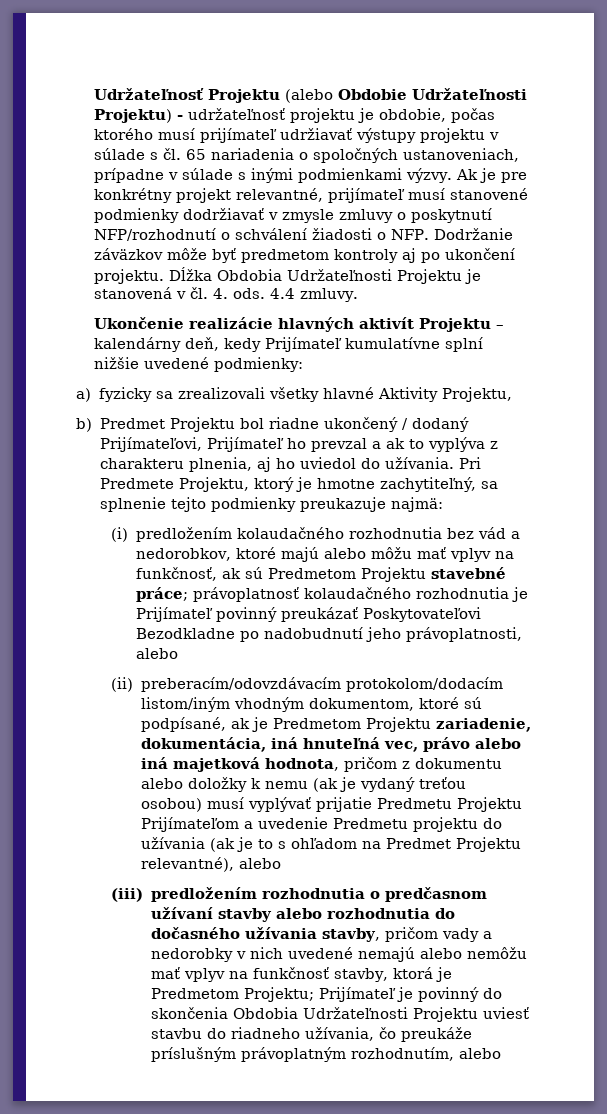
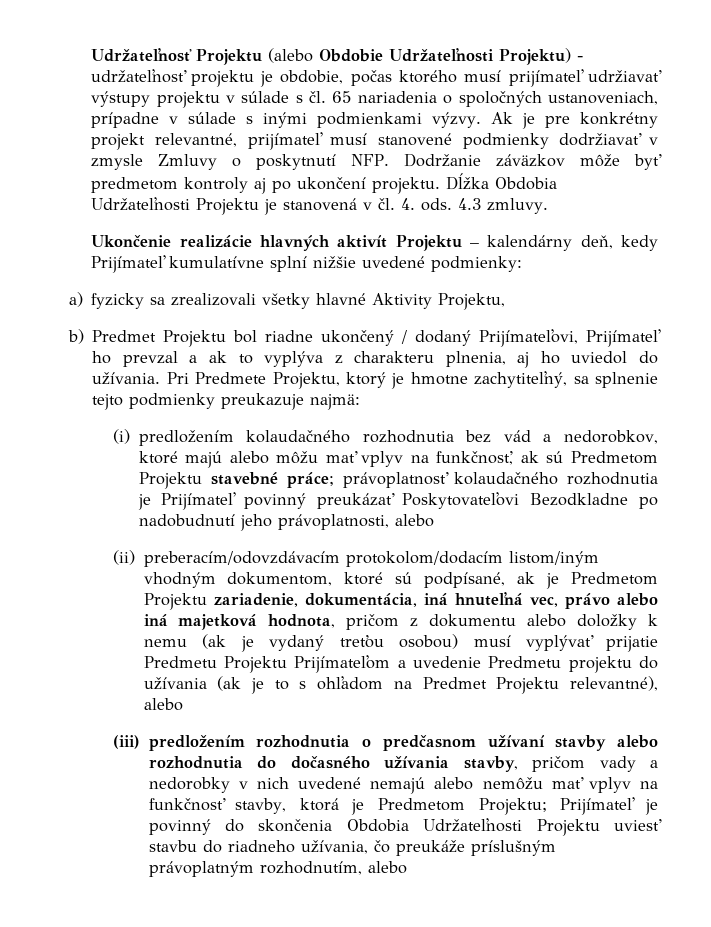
[338,209,393,223] zmluvy -> [158,154,218,170] Zmluvy
[93,228,386,241] NFP/rozhodnutí o schválení žiadosti o -> (337, 162) none
[269,288,295,299] 4.4 -> [458,198,482,210] 4.3

